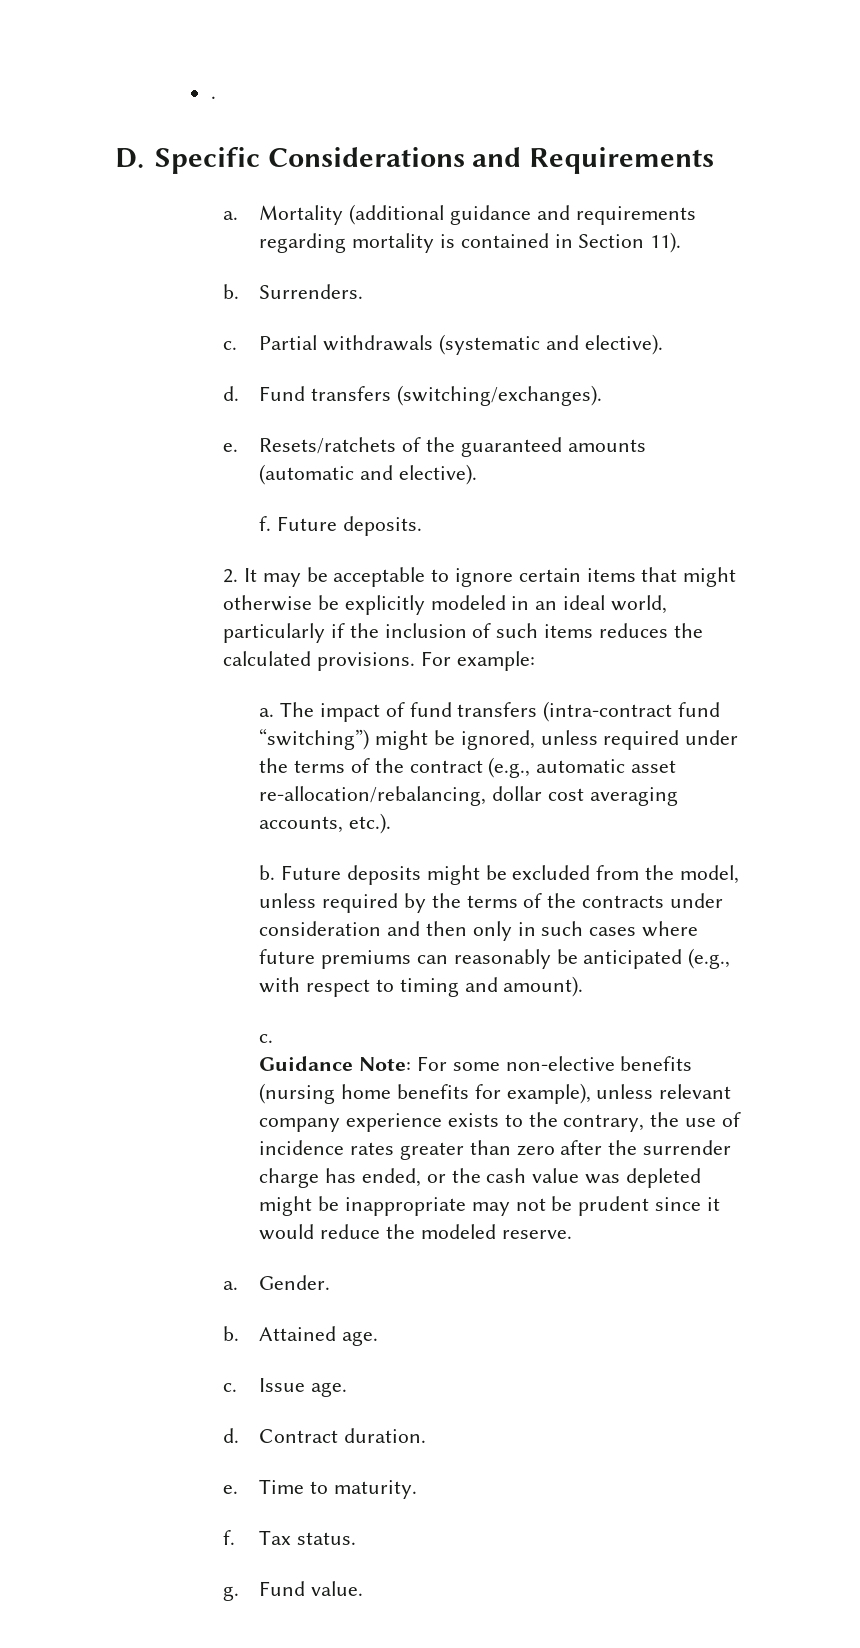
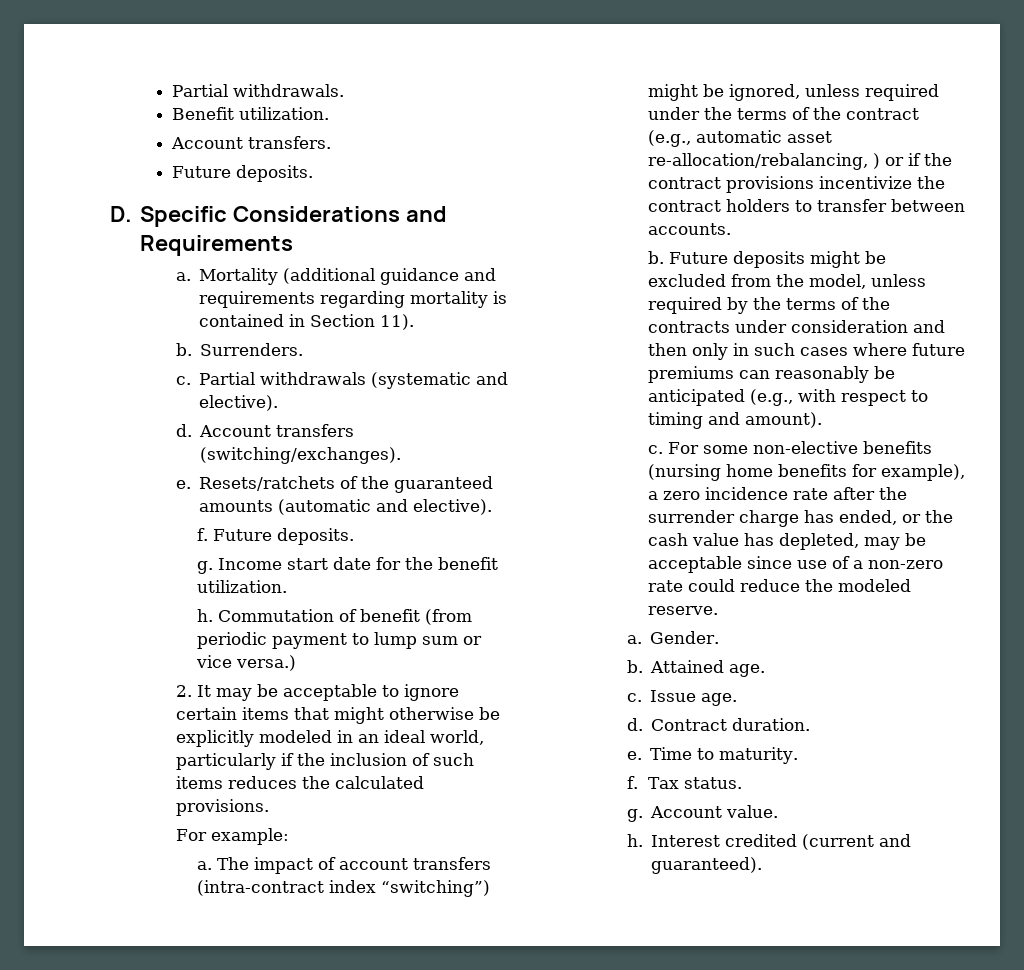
[210,96,216,99] . -> [171,84,344,97] [171,107,329,120] [170,136,331,149] [171,165,313,182] Partial withdrawals. // Benefit utilization. // Account transfers. // Future deposits.
[259,386,306,401] Fund -> [198,425,271,437] Account
(422, 526) none -> [197,557,499,574] [197,580,288,593] [197,609,473,625] [197,632,483,649] [196,655,297,671] // g. Income start date for the benefit utilization. // h. Commutation of benefit (from periodic payment to lump sum or vice versa.)
(416, 661) none -> (269, 807) //
[409,702,452,717] fund -> [339,858,409,870] account
[677,702,720,717] fund -> [329,880,377,893] index
[492,786,678,806] [259,813,392,834] dollar cost averaging accounts, etc.). -> [873,153,953,169] [648,176,946,193] [648,199,966,212] [648,223,732,235] ) or if the contract provisions incentivize the contract holders to transfer between accounts.
[259,1056,412,1071] // Guidance Note: -> (664, 449) none
[596,1084,732,1099] [259,1112,741,1132] [259,1140,555,1160] unless relevant company experience exists to the contrary, the use of incidence rates greater than zero -> [648,487,829,500] a zero incidence rate
[584,1168,701,1188] [259,1196,720,1216] [259,1224,315,1240] was depleted might be inappropriate may not be prudent since it would -> [744,533,927,550] [648,556,944,573] [648,579,736,592] has depleted, may be acceptable since use of a non-zero rate could
[259,1581,306,1596] Fund -> [649,806,722,818] Account
(364, 1588) none -> [626,834,911,850] [650,857,762,874] // h. Interest credited (current and guaranteed).

